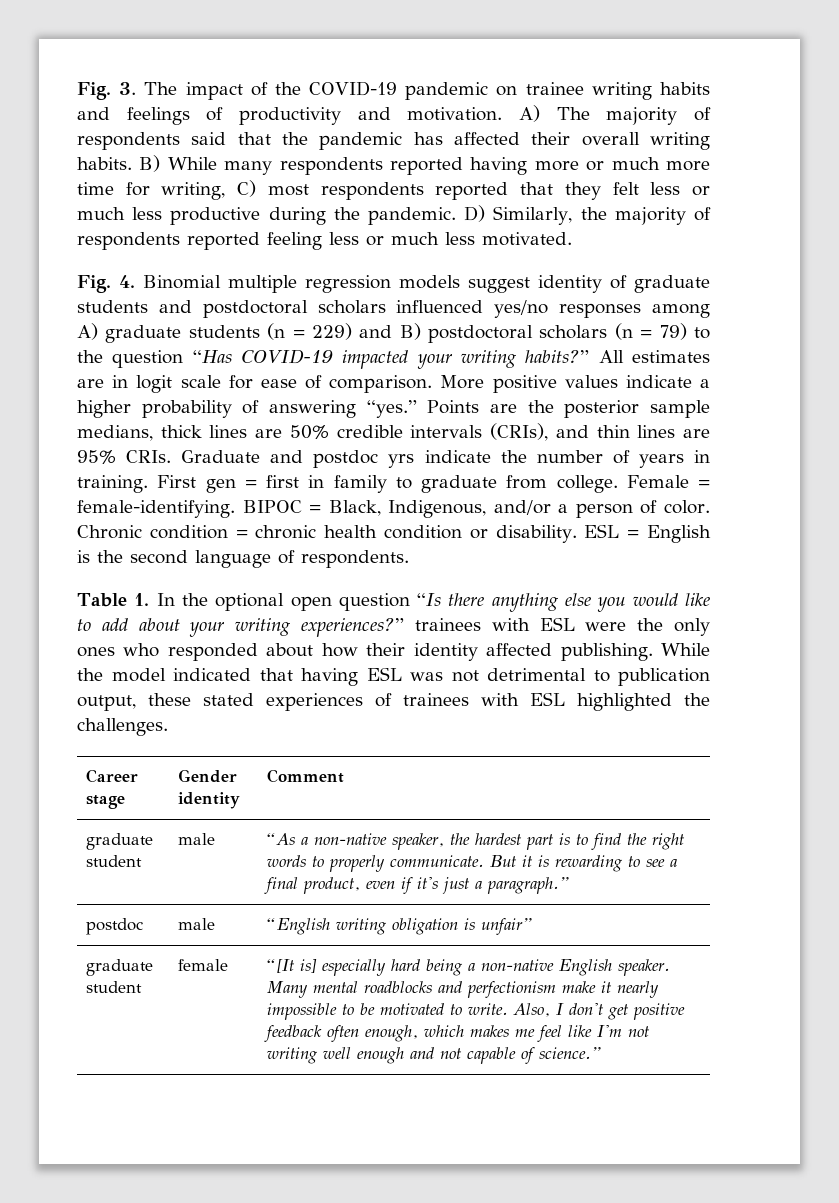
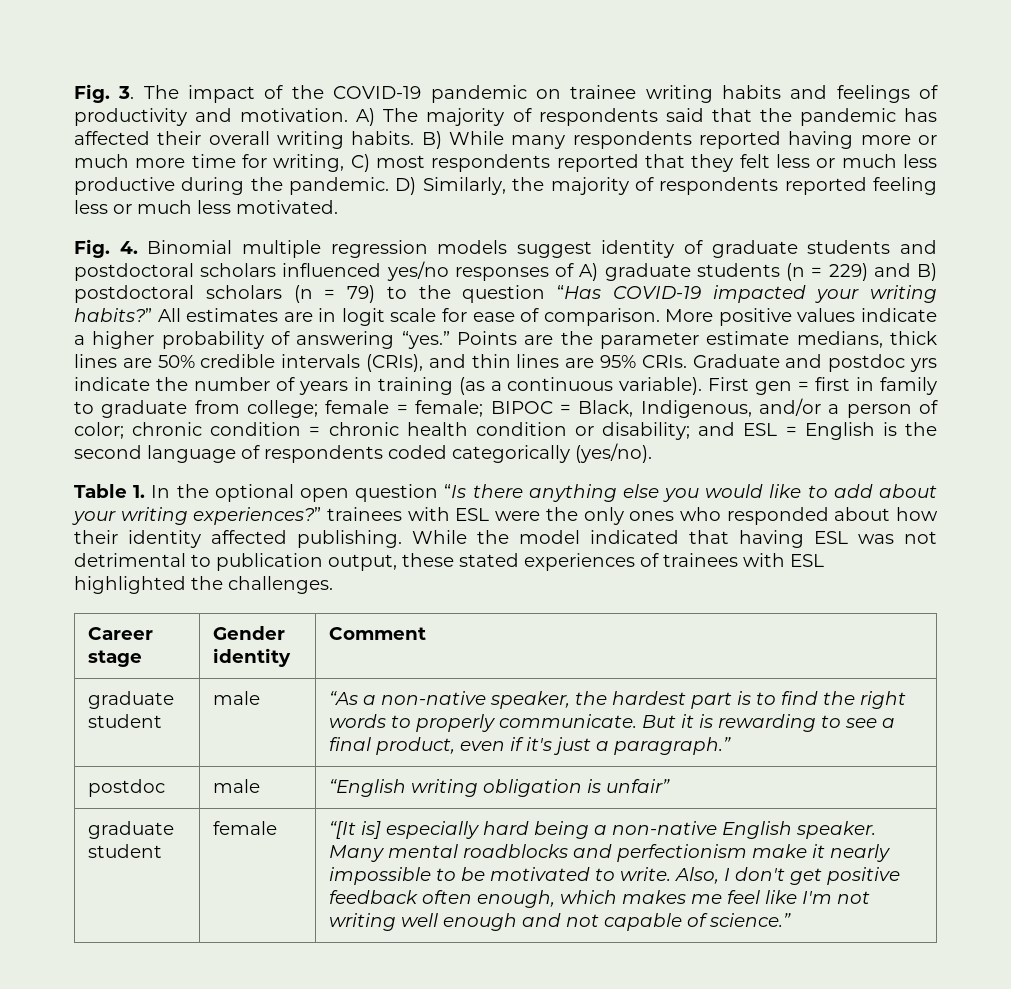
[652,304,710,318] among -> [555,263,575,277] of
[564,400,711,418] posterior sample -> [600,331,790,349] parameter estimate
[77,475,148,493] training. -> [377,377,703,395] training (as a continuous variable).
[556,475,710,493] [77,500,235,518] college. Female = female-identifying. -> [247,400,484,418] college; female = female;
[664,500,711,514] [77,525,142,539] color. Chronic -> [74,422,203,439] color; chronic
[495,525,577,543] disability. -> [602,422,736,440] disability; and
[301,550,409,568] respondents. -> [264,443,652,463] respondents coded categorically (yes/no).

